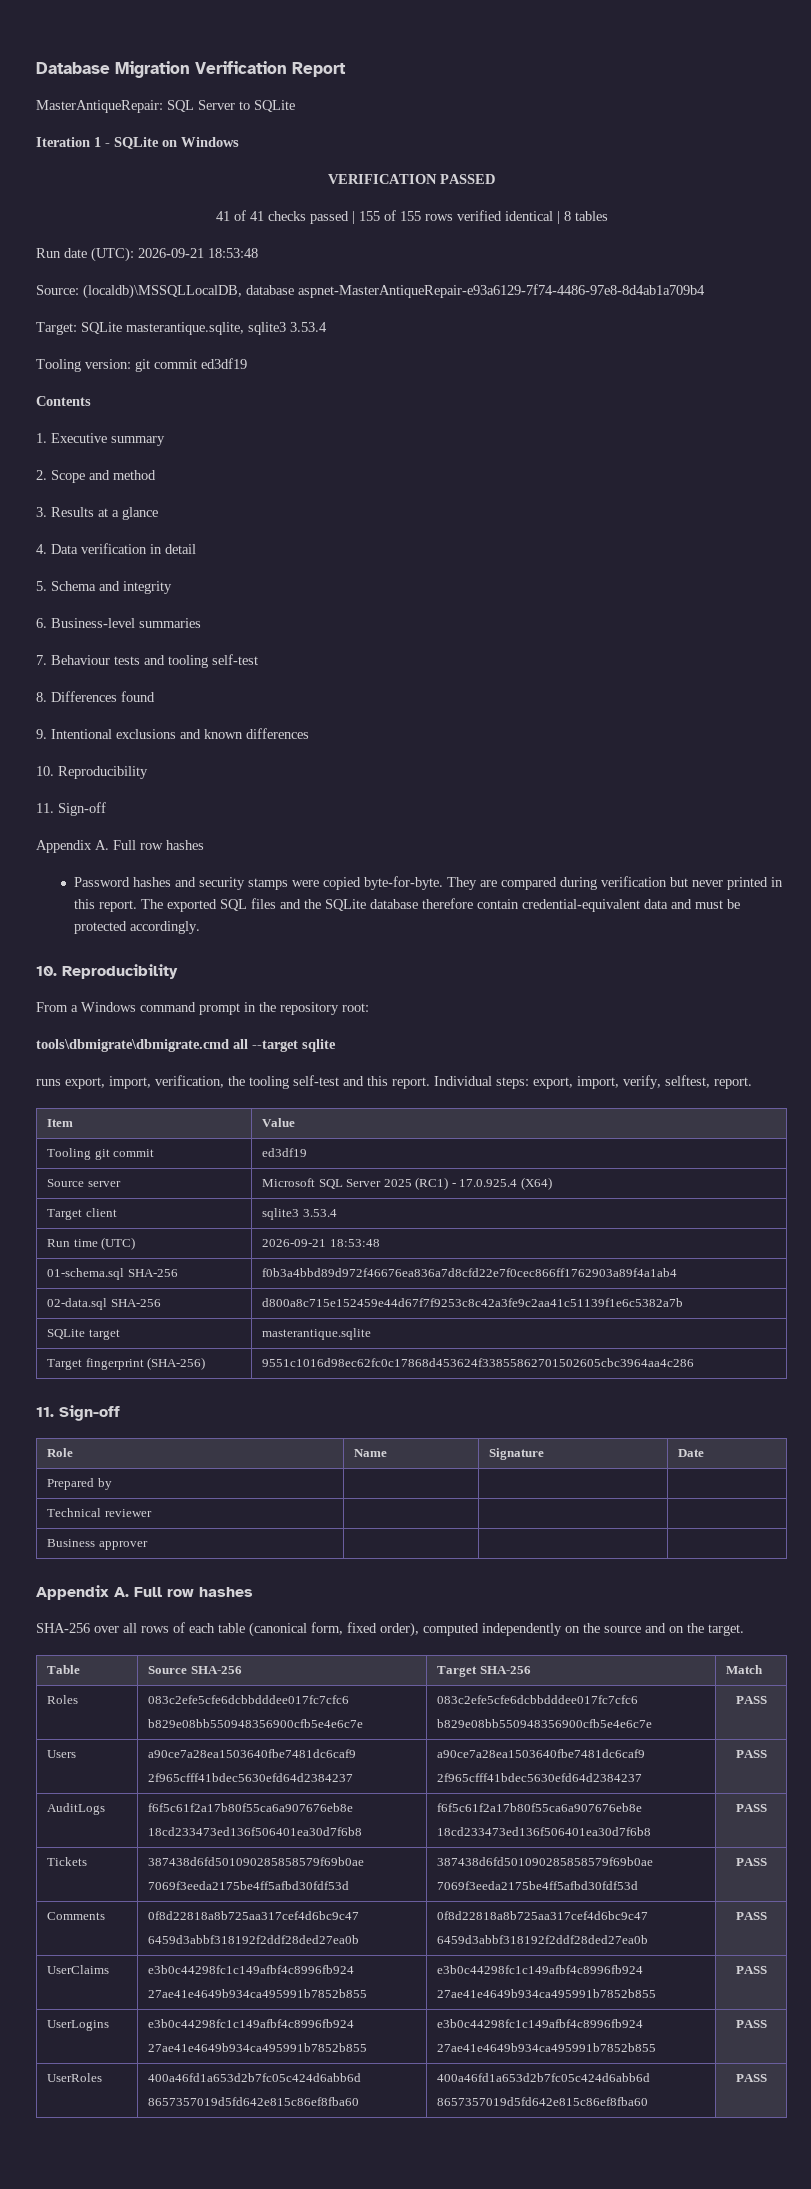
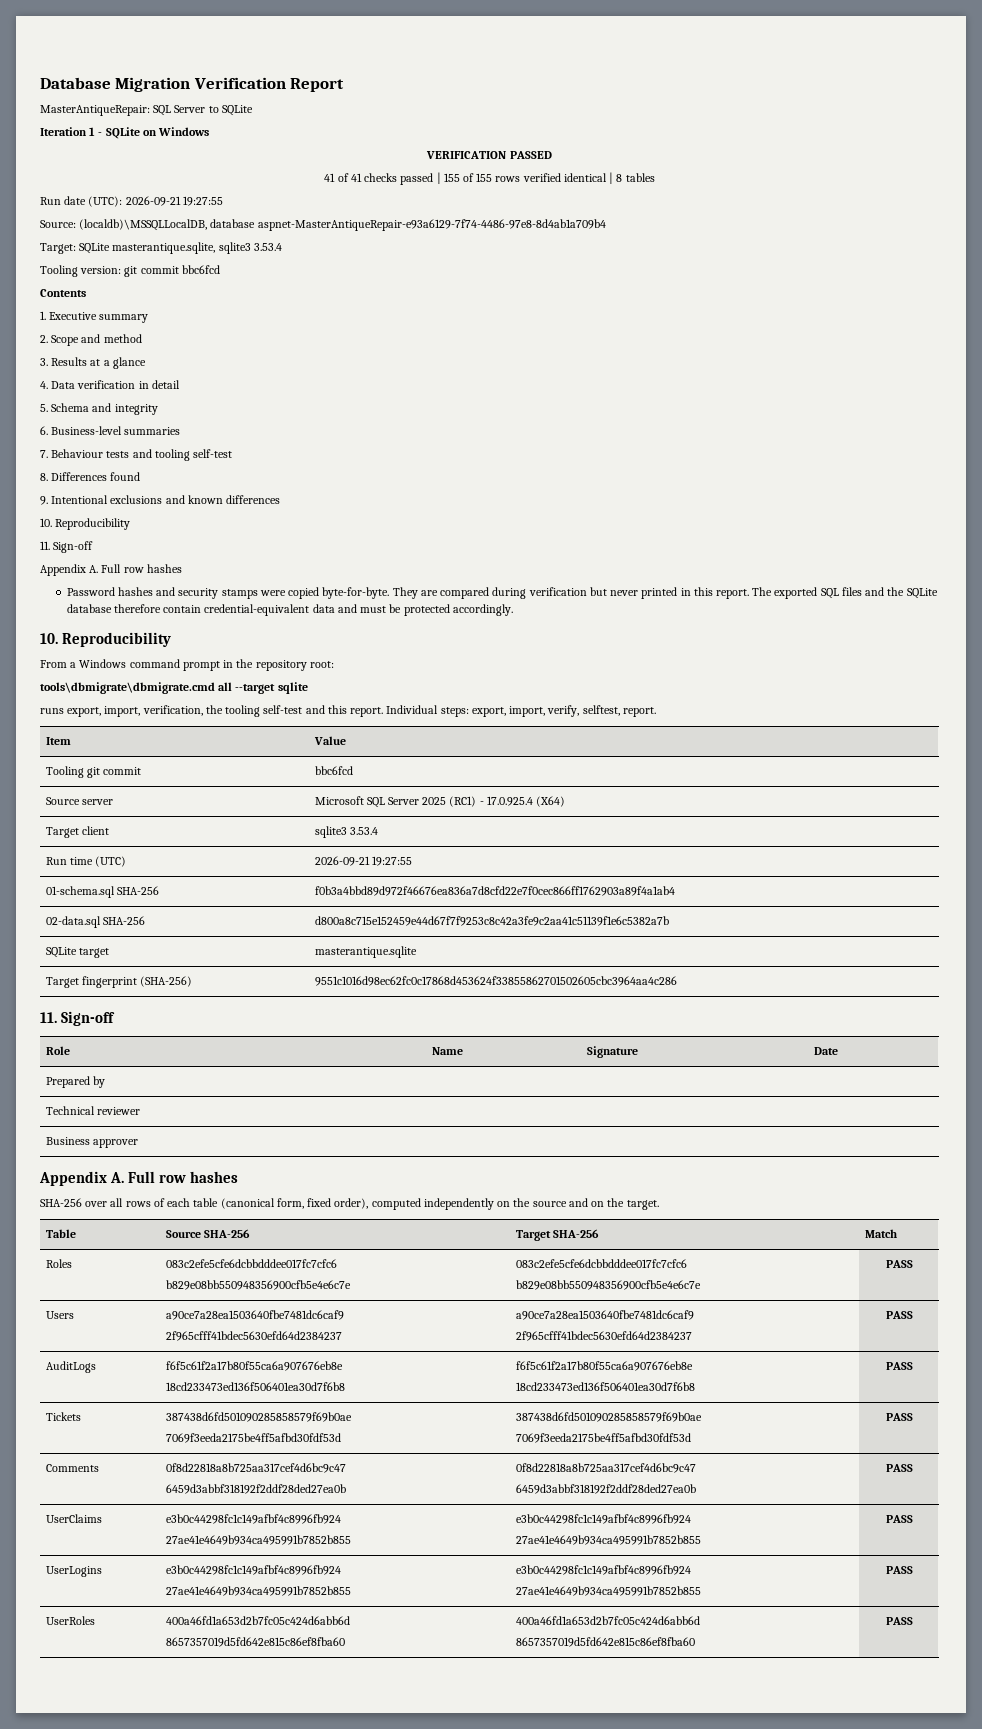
[208,248,258,258] 18:53:48 -> [182,196,223,206] 19:27:55
[201,358,247,369] ed3df19 -> [181,265,220,274] bbc6fcd
[262,1148,308,1157] ed3df19 -> [314,766,353,775] bbc6fcd
[329,1239,380,1247] 18:53:48 -> [371,856,412,866] 19:27:55

